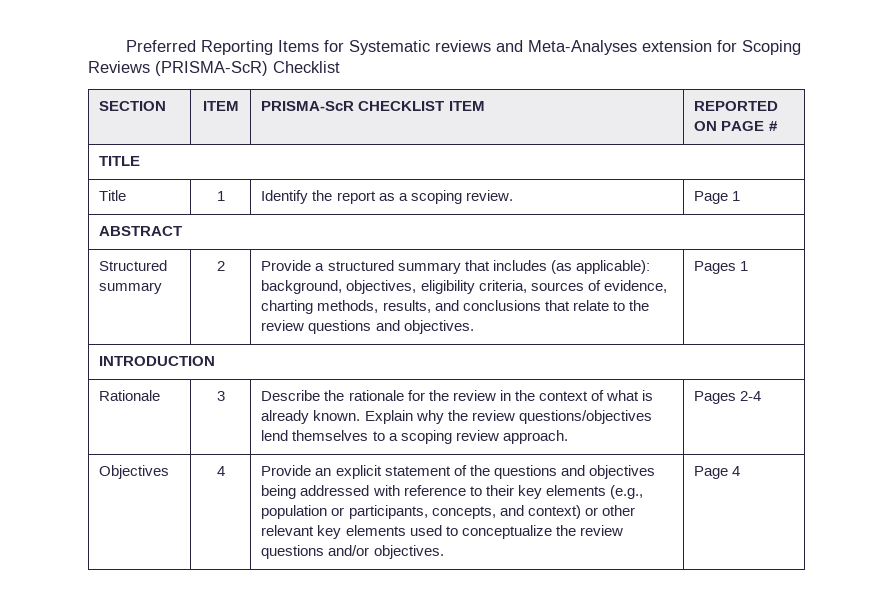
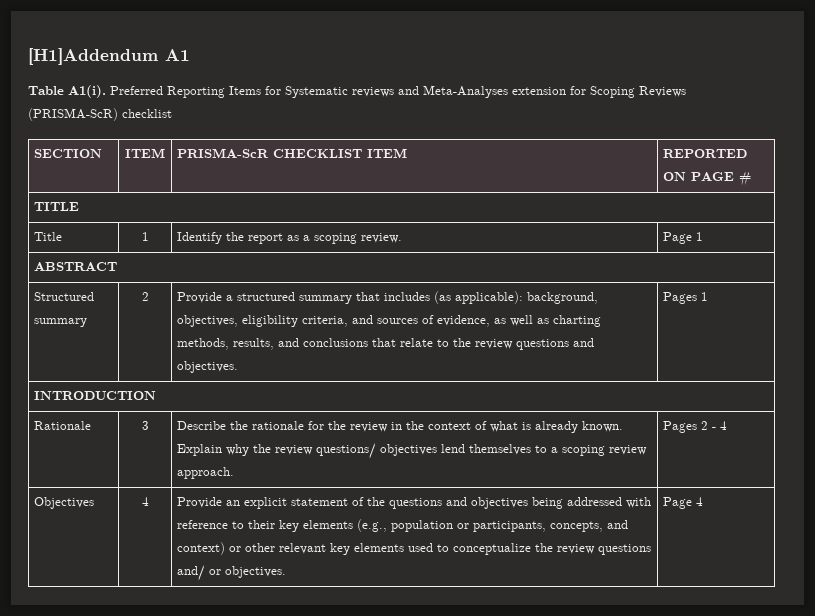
(126, 46) none -> [28,48,190,65] [28,85,106,98] [H1]Addendum A1 // Table A1(i).
[273,61,340,73] Checklist -> [122,109,172,118] checklist
(527, 286) none -> [351,315,373,324] and
(667, 286) none -> [493,315,549,326] as well as
[518,410,652,424] questions/objectives -> [315,443,437,459] questions/ objectives
[740,391,762,401] 2-4 -> [700,421,727,430] 2 - 4
[328,545,370,556] and/or -> [176,565,221,581] and/ or

